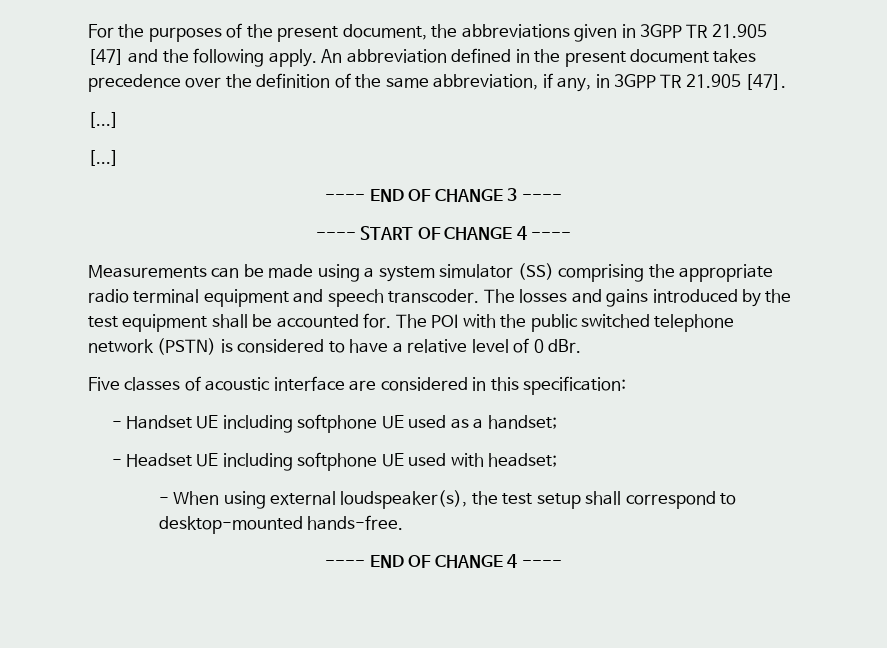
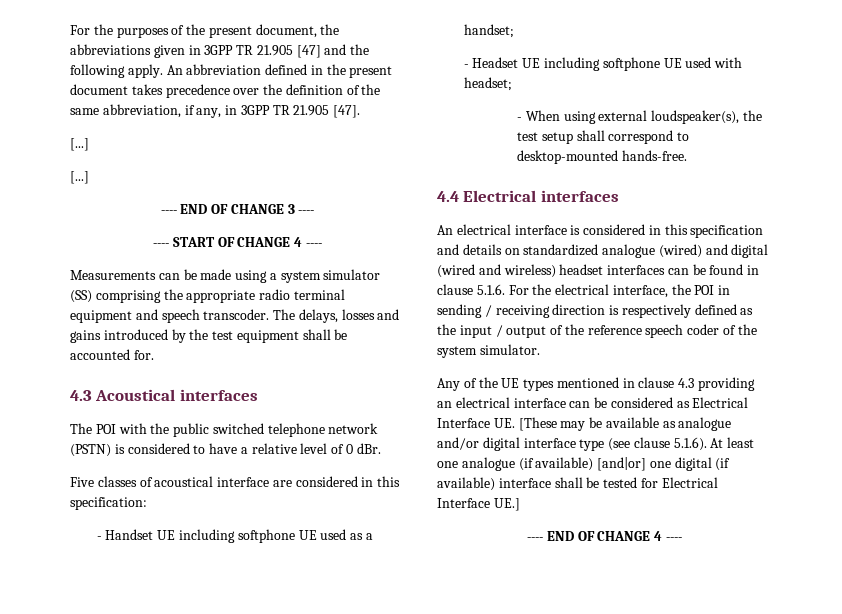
(515, 296) none -> [298,309,338,323] delays,
(392, 320) none -> [70,389,258,401] // 4.3 Acoustical interfaces //
[205,377,271,391] acoustic -> [154,476,214,487] acoustical
(404, 522) none -> [437,190,619,202] [437,224,764,238] [437,244,769,258] [437,264,760,278] [437,284,731,298] [437,304,754,318] [437,324,757,338] [437,344,540,358] [437,377,756,391] [437,397,749,408] [437,417,732,431] [437,437,755,451] [437,457,731,471] [437,477,718,491] [437,498,520,511] // 4.4 Electrical interfaces // An electrical interface is considered in this specification and details on standardized analogue (wired) and digital (wired and wireless) headset interfaces can be found in clause 5.1.6. For the electrical interface, the POI in sending / receiving direction is respectively defined as the input / output of the reference speech coder of the system simulator. // Any of the UE types mentioned in clause 4.3 providing an electrical interface can be considered as Electrical Interface UE. [These may be available as analogue and/or digital interface type (see clause 5.1.6). At least one analogue (if available) [and|or] one digital (if available) interface shall be tested for Electrical Interface UE.]

